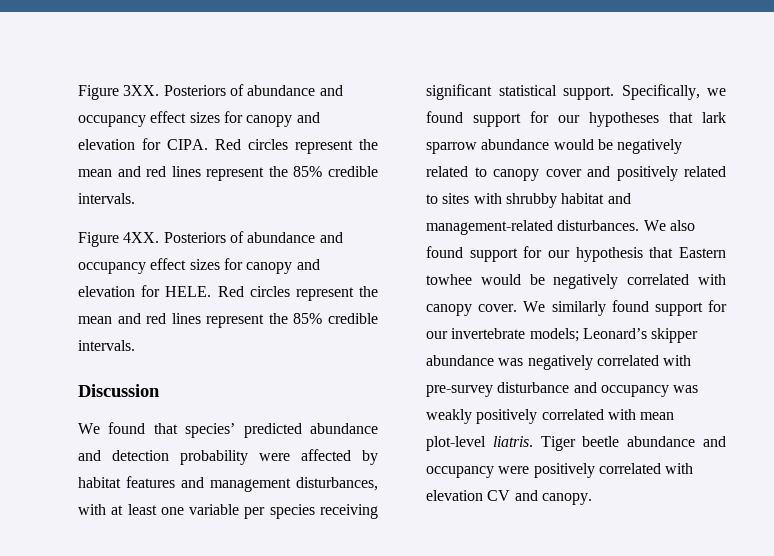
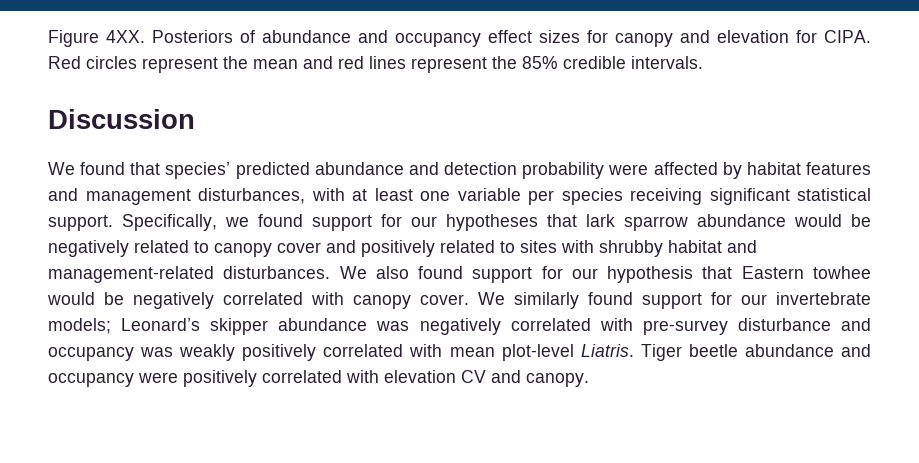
[78,84,343,100] [78,111,320,127] [78,138,378,154] [78,166,378,181] [78,193,135,204] [78,232,119,247] Figure 3XX. Posteriors of abundance and occupancy effect sizes for canopy and elevation for CIPA. Red circles represent the mean and red lines represent the 85% credible intervals. // Figure -> [48,30,99,47] Figure
[165,286,212,297] HELE. -> [824,30,871,43] CIPA.
[492,436,533,447] liatris. -> [580,344,634,357] Liatris.

